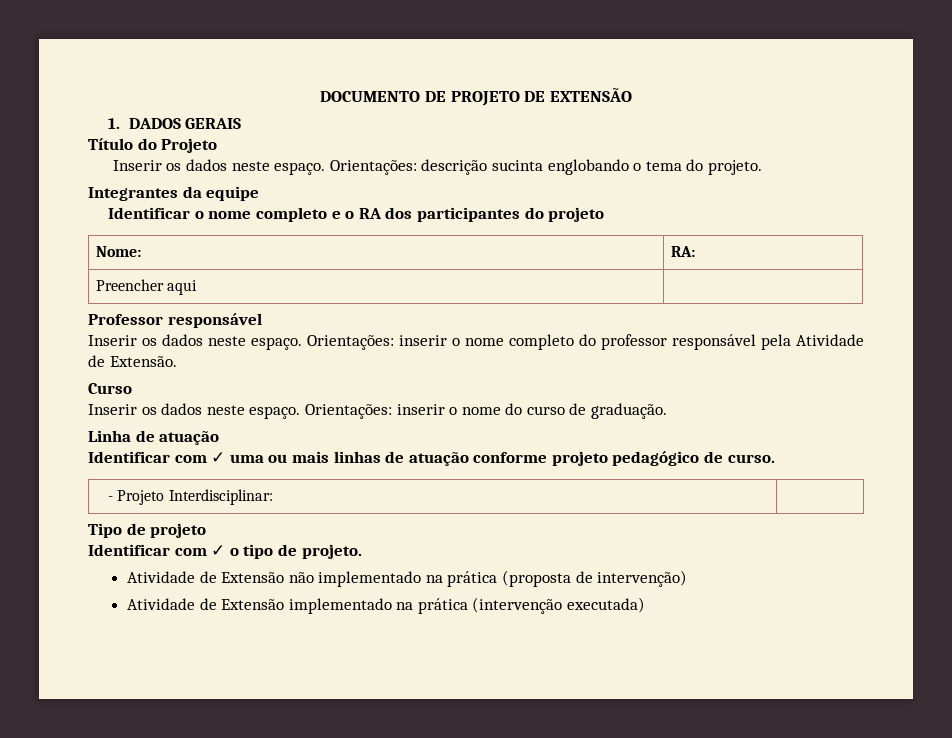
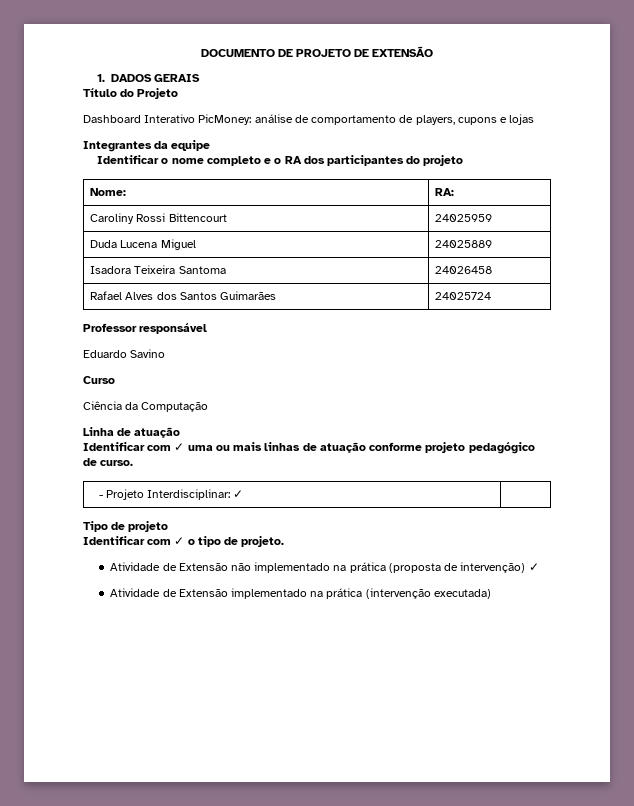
[112,159,762,175] Inserir os dados neste espaço. Orientações: descrição sucinta englobando o tema do projeto. -> [83,114,535,125] Dashboard Interativo PicMoney: análise de comportamento de players, cupons e lojas
[96,279,198,295] [88,313,262,328] [88,334,864,350] [88,355,177,367] [88,383,132,394] [88,403,668,419] Preencher aqui | // Professor responsável // Inserir os dados neste espaço. Orientações: inserir o nome completo do professor responsável pela Atividade de Extensão. // Curso // Inserir os dados neste espaço. Orientações: inserir o nome do curso de graduação. -> [90,213,227,224] [435,214,493,222] [90,239,196,250] [435,240,493,248] [90,265,226,274] [435,266,493,274] [90,291,277,300] [435,292,492,300] [83,323,208,334] [83,349,166,358] [83,376,115,384] [83,401,209,412] Caroliny Rossi Bittencourt | 24025959 // Duda Lucena Miguel | 24025889 // Isadora Teixeira Santoma | 24026458 // Rafael Alves dos Santos Guimarães | 24025724 // Professor responsável // Eduardo Savino // Curso // Ciência da Computação
(273, 497) none -> [233,490,244,498] ✓
(688, 578) none -> [528,563,539,571] ✓

